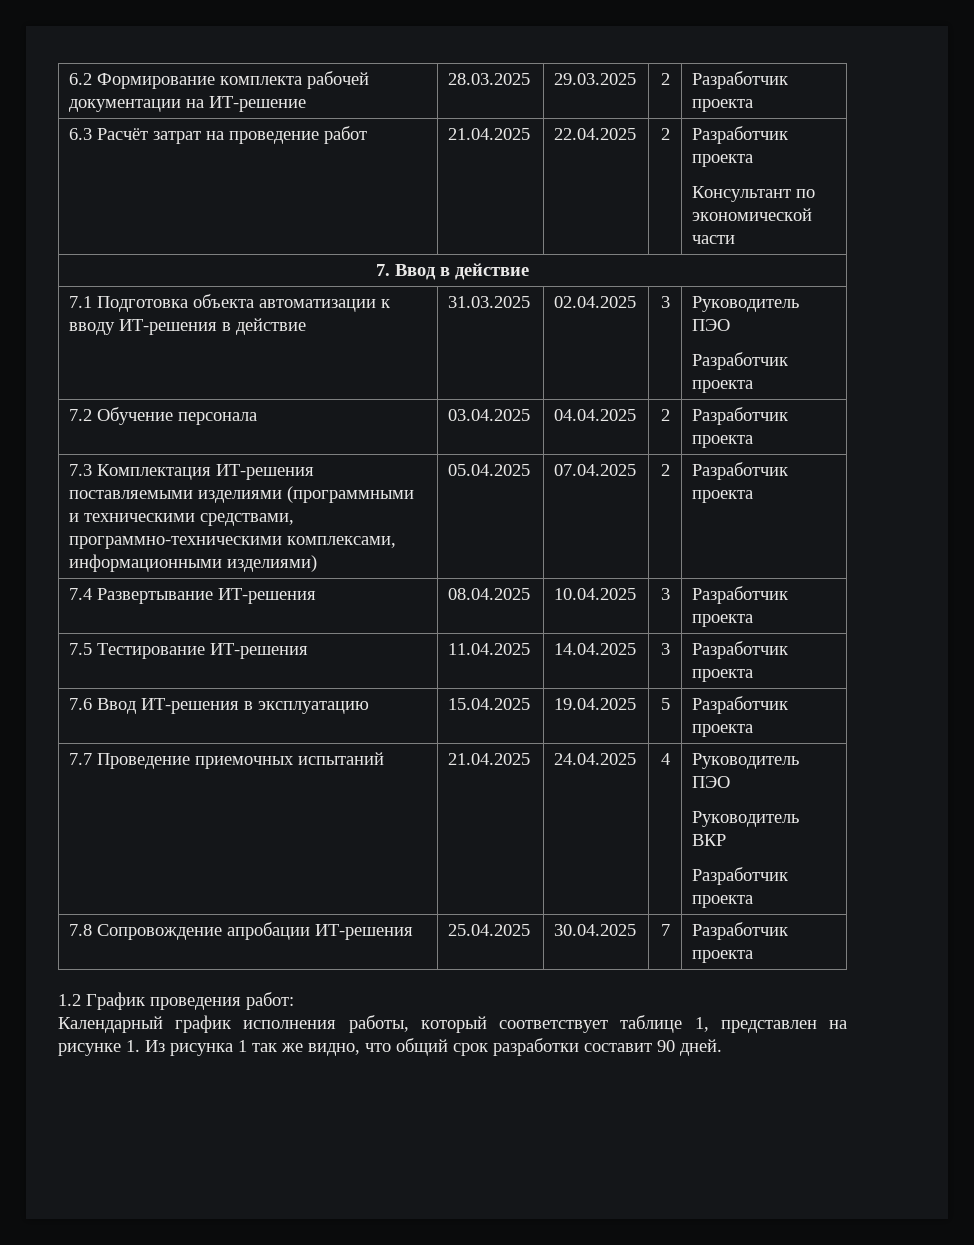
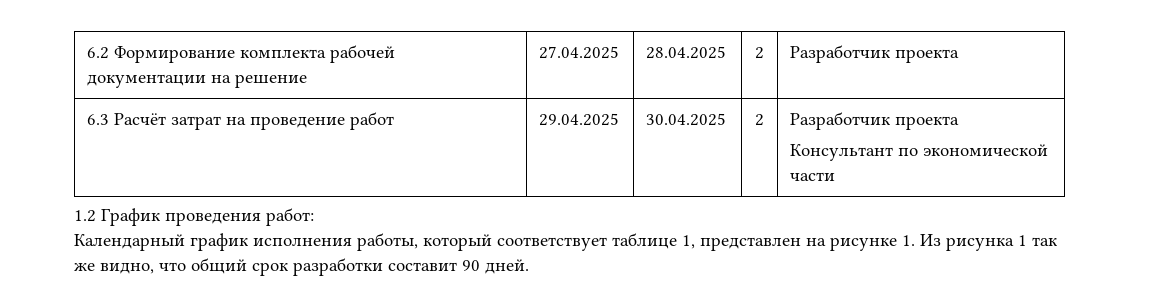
[209,96,307,112] [448,73,531,85] [554,73,637,85] ИТ-решение | 28.03.2025 | 29.03.2025 -> [235,74,308,88] [539,46,620,59] [646,46,727,59] решение | 27.04.2025 | 28.04.2025
[448,128,531,140] [554,128,637,140] 21.04.2025 | 22.04.2025 -> [539,113,620,126] [646,113,727,126] 29.04.2025 | 30.04.2025
[376,263,529,280] [69,294,391,312] [69,318,307,335] [448,296,531,308] [554,296,637,308] [660,296,670,308] [692,296,800,312] [692,319,731,331] [692,352,789,370] [692,380,754,393] [69,407,258,425] [448,409,531,421] [554,409,637,421] [660,409,670,421] [692,407,789,425] [692,435,754,448] [69,464,315,480] [69,486,415,503] [69,513,295,526] [69,536,397,549] [69,554,318,572] [448,464,531,476] [554,464,637,476] [660,464,670,476] [692,462,789,480] [692,490,754,503] [69,588,317,604] [448,588,531,600] [554,588,637,600] [660,588,670,600] [692,586,789,604] [692,614,754,627] [69,643,309,659] [448,643,531,655] [554,643,637,655] [660,643,670,655] [692,641,789,659] [692,669,754,682] [69,698,370,714] [448,698,531,710] [554,698,637,710] [660,698,670,710] [692,696,789,714] [692,724,754,737] [69,752,385,769] [448,753,531,765] [554,753,637,765] [660,753,670,765] [692,753,800,769] [692,776,731,788] [692,811,800,827] [692,834,727,846] [692,867,789,885] [692,895,754,908] [69,922,414,940] [448,924,531,936] [554,924,637,936] [660,924,670,936] [692,922,789,940] [692,950,754,963] // 7. Ввод в действие // 7.1 Подготовка объекта автоматизации к вводу ИТ-решения в действие | 31.03.2025 | 02.04.2025 | 3 | Руководитель ПЭО // Разработчик проекта // 7.2 Обучение персонала | 03.04.2025 | 04.04.2025 | 2 | Разработчик проекта // 7.3 Комплектация ИТ-решения поставляемыми изделиями (программными и техническими средствами, программно-техническими комплексами, информационными изделиями) | 05.04.2025 | 07.04.2025 | 2 | Разработчик проекта // 7.4 Развертывание ИТ-решения | 08.04.2025 | 10.04.2025 | 3 | Разработчик проекта // 7.5 Тестирование ИТ-решения | 11.04.2025 | 14.04.2025 | 3 | Разработчик проекта // 7.6 Ввод ИТ-решения в эксплуатацию | 15.04.2025 | 19.04.2025 | 5 | Разработчик проекта // 7.7 Проведение приемочных испытаний | 21.04.2025 | 24.04.2025 | 4 | Руководитель ПЭО // Руководитель ВКР // Разработчик проекта // 7.8 Сопровождение апробации ИТ-решения | 25.04.2025 | 30.04.2025 | 7 | Разработчик проекта -> (836, 176) none

